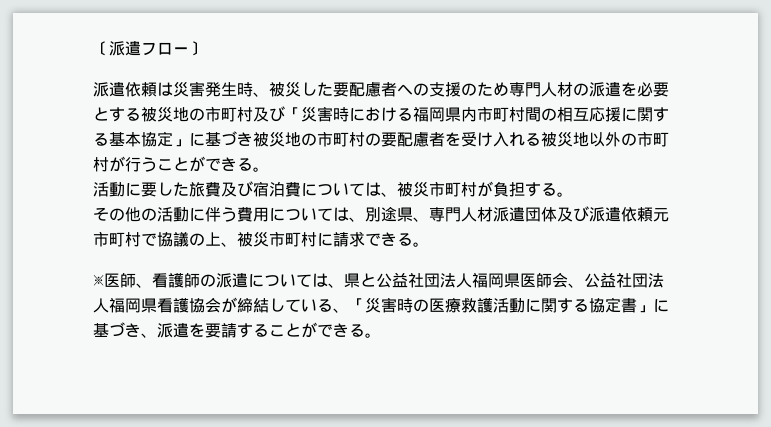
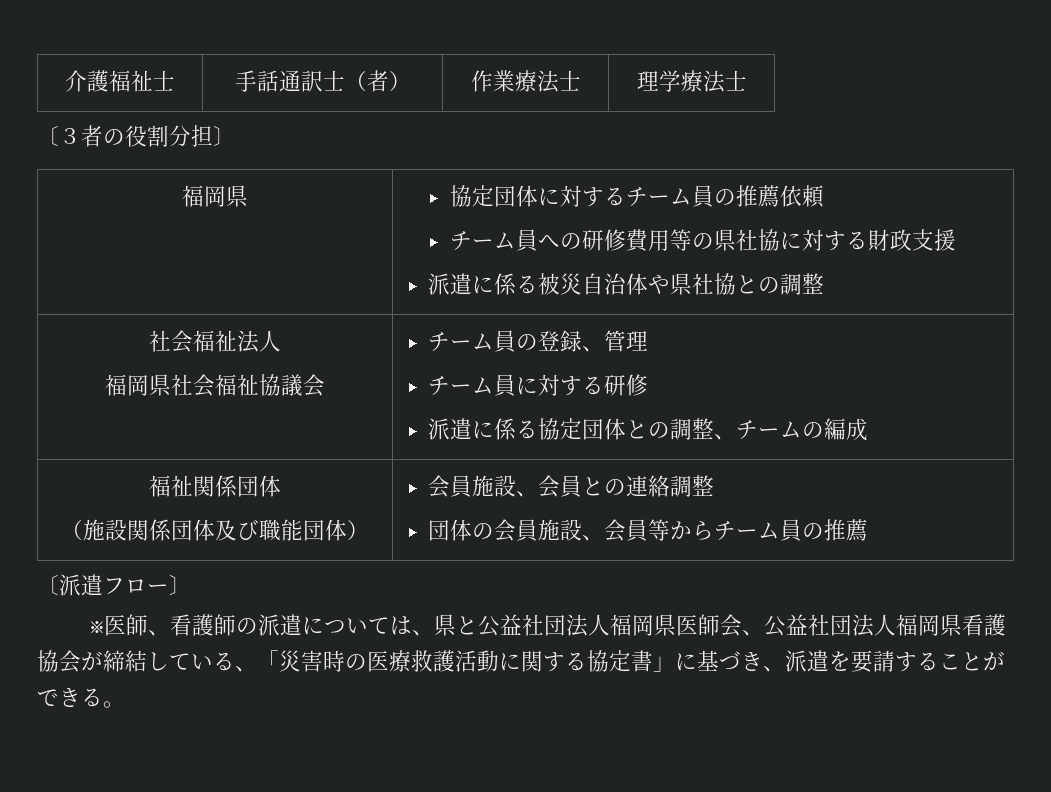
[93,41,205,56] [93,81,669,97] [93,106,669,122] [93,131,669,147] [93,156,269,172] [93,181,573,197] [93,206,669,222] [93,231,429,247] 〔派遣フロー〕 // 派遣依頼は災害発生時、被災した要配慮者への支援のため専門人材の派遣を必要とする被災地の市町村及び「災害時における福岡県内市町村間の相互応援に関する基本協定」に基づき被災地の市町村の要配慮者を受け入れる被災地以外の市町村が行うことができる。 // 活動に要した旅費及び宿泊費については、被災市町村が負担する。 // その他の活動に伴う費用については、別途県、専門人材派遣団体及び派遣依頼元市町村で協議の上、被災市町村に請求できる。 -> [65,70,175,92] [234,70,411,92] [470,70,581,93] [636,70,747,93] [37,125,235,147] [182,185,248,207] [449,185,824,208] [449,229,956,252] [428,273,825,295] [149,330,281,353] [104,374,325,397] [428,330,649,352] [428,374,649,396] [428,418,869,441] [149,475,281,497] [60,519,369,541] [428,475,715,498] [428,519,869,542] [37,574,191,596] 介護福祉士 | 手話通訳士（者） | 作業療法士 | 理学療法士 // 〔３者の役割分担〕 // 福岡県 | 協定団体に対するチーム員の推薦依頼 // チーム員への研修費用等の県社協に対する財政支援 // 派遣に係る被災自治体や県社協との調整 // 社会福祉法人 // 福岡県社会福祉協議会 | チーム員の登録、管理 // チーム員に対する研修 // 派遣に係る協定団体との調整、チームの編成 // 福祉関係団体 // （施設関係団体及び職能団体） | 会員施設、会員との連絡調整 // 団体の会員施設、会員等からチーム員の推薦 // 〔派遣フロー〕

